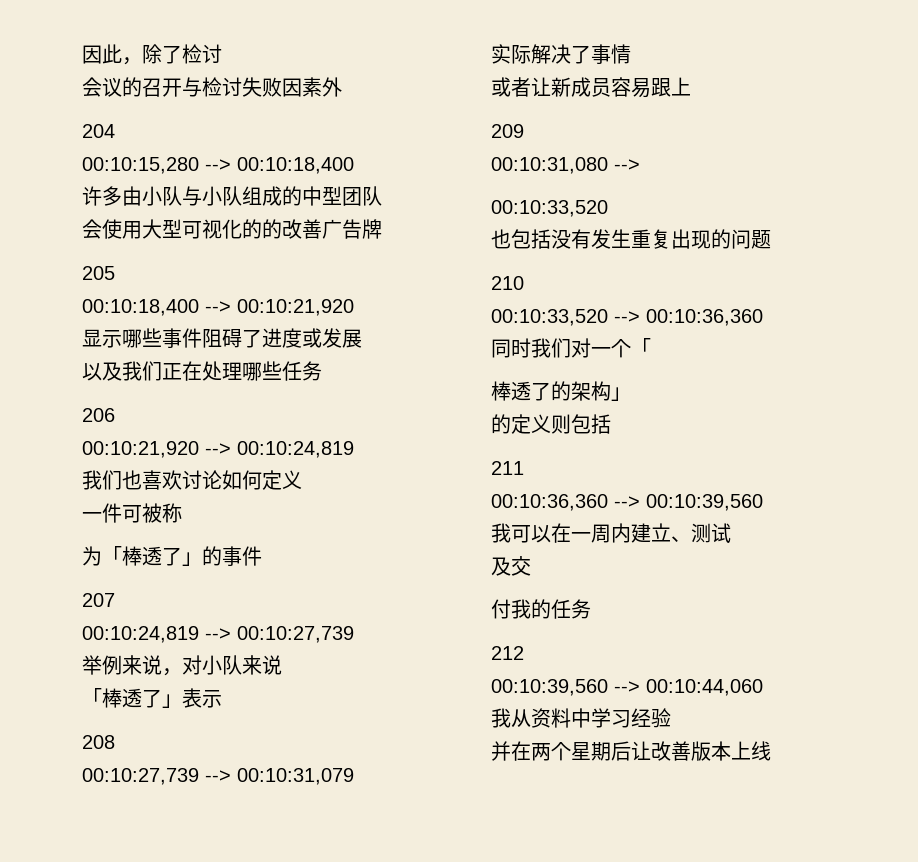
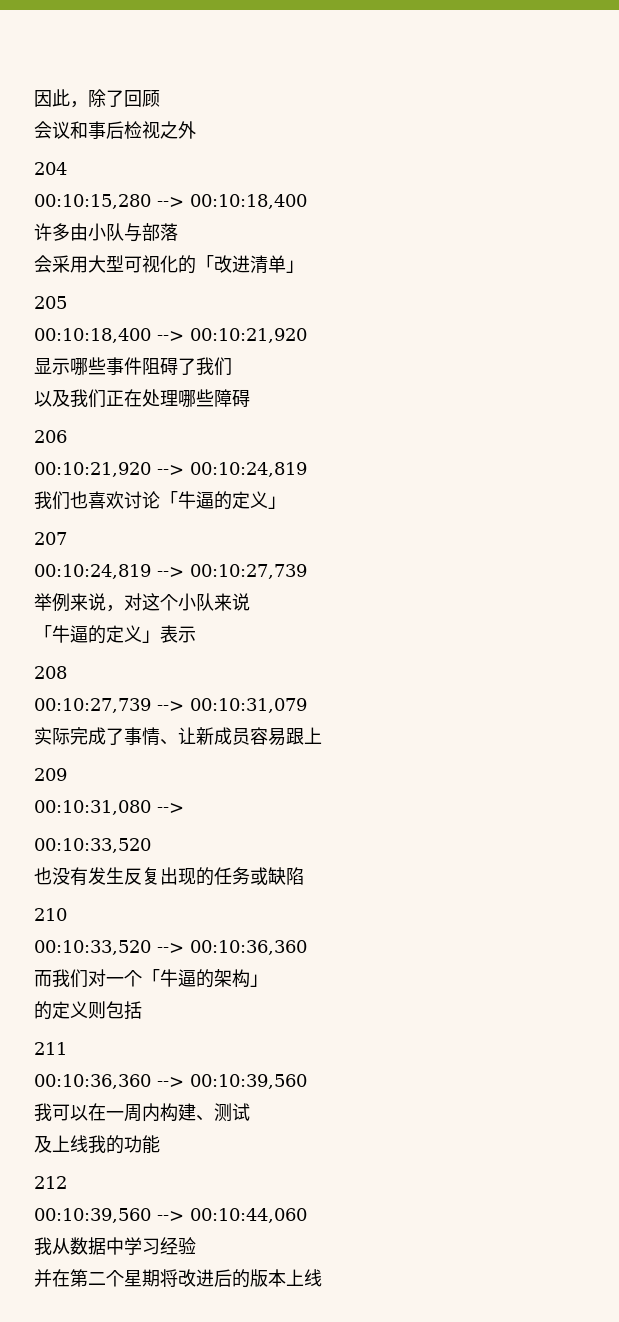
[182,44,222,64] 检讨 -> [124,90,160,107] 回顾
[122,77,322,97] 的召开与检讨失败因素 -> [70,121,178,139] 和事后检视之
[202,186,382,206] [82,219,122,239] 小队组成的中型团队 // 会使 -> [142,223,178,241] [34,255,70,273] 部落 // 会采
[262,219,382,239] 的改善广告牌 -> [196,255,304,274] 「改进清单」
[262,328,362,348] 进度或发展 -> [196,357,232,376] 我们
[282,361,322,381] 任务 -> [214,389,250,407] 障碍
[222,470,302,490] [82,503,182,523] [82,546,262,566] 如何定义 // 一件可被称 // 为「棒透了」的事件 -> [160,491,286,510] 「牛逼的定义」
(202, 665) none -> [142,593,178,611] 这个
[102,688,162,708] 棒透了 -> [52,625,142,644] 牛逼的定义
[531,44,571,64] 解决 -> [70,727,106,745] 完成
[491,77,531,97] // 或者 -> [160,739,178,745] 、
[511,229,551,249] 包括 -> (52, 876) none
[631,229,651,248] 重 -> [124,868,142,885] 反
[731,229,771,249] 问题 -> [214,867,304,885] 任务或缺陷
[491,338,531,358] 同时 -> [34,970,52,987] 而
[491,381,551,401] // 棒透了 -> [160,969,196,987] 牛逼
[631,523,671,543] 建立 -> [160,1103,196,1122] 构建
[511,556,531,576] [491,599,591,619] 交 // 付我的任务 -> [52,1135,160,1154] 上线我的功能
[531,708,571,728] 资料 -> [70,1237,106,1255] 数据
[531,741,691,761] 两个星期后让改善 -> [70,1269,250,1288] 第二个星期将改进后的

